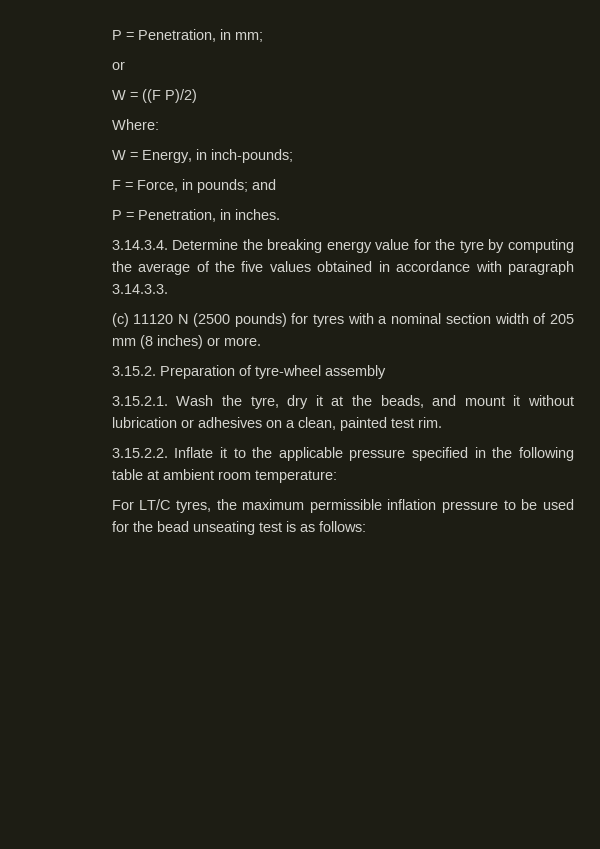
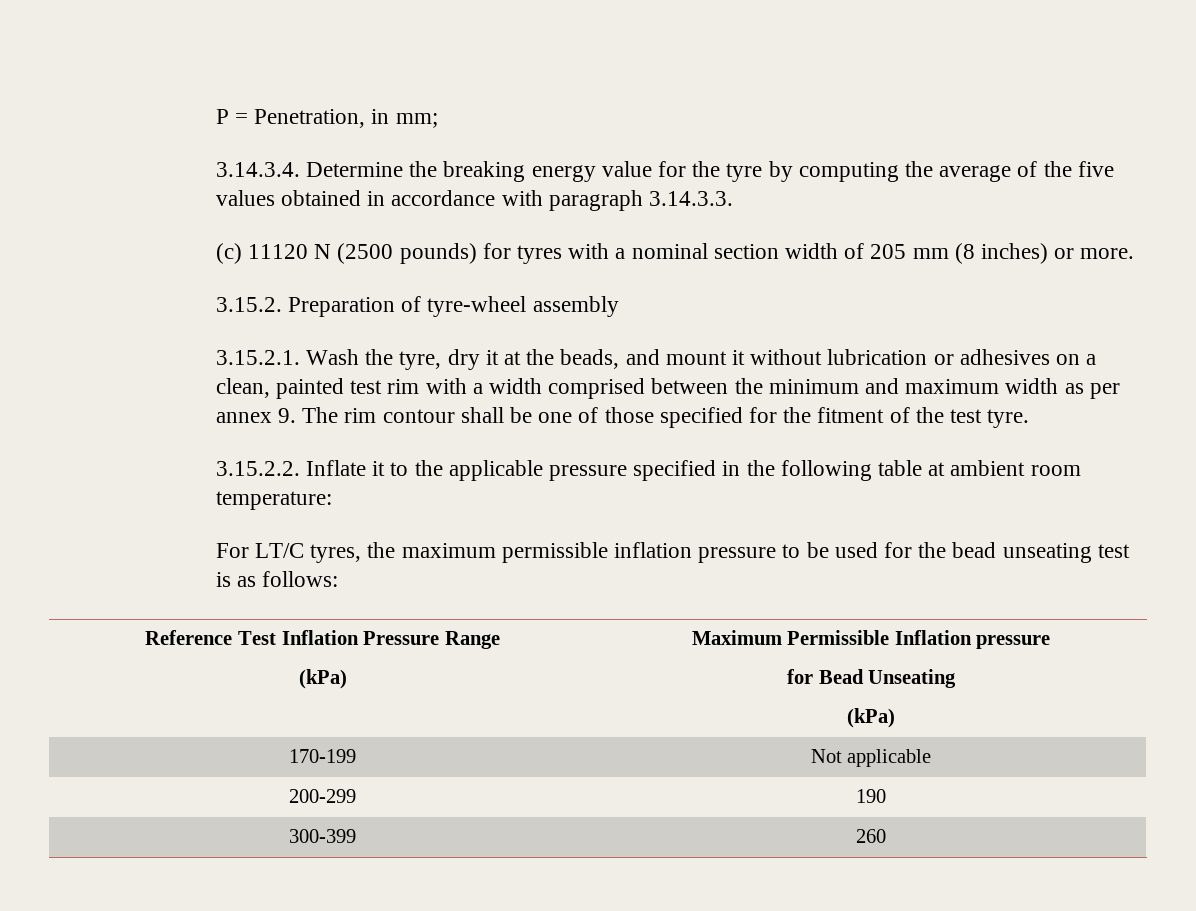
[111,61,125,70] [111,89,197,103] [111,119,159,130] [111,149,293,163] [111,179,276,193] [111,209,280,222] // or // W = ((F P)/2) // Where: // W = Energy, in inch-pounds; // F = Force, in pounds; and // P = Penetration, in inches. -> (438, 120) none
[417,417,442,428] rim. -> [387,378,1120,399] [215,407,1030,428] rim with a width comprised between the minimum and maximum width as per annex 9. The rim contour shall be one of those specified for the fitment of the test tyre.
(366, 526) none -> [145,630,500,649] [298,669,347,689] [691,630,1051,649] [786,669,957,688] [847,708,895,728] [289,749,356,763] [810,749,932,767] [289,789,356,803] [856,789,886,803] [289,829,356,843] [856,829,886,843] // Reference Test Inflation Pressure Range // (kPa) | Maximum Permissible Inflation pressure // for Bead Unseating // (kPa) // 170-199 | Not applicable // 200-299 | 190 // 300-399 | 260

